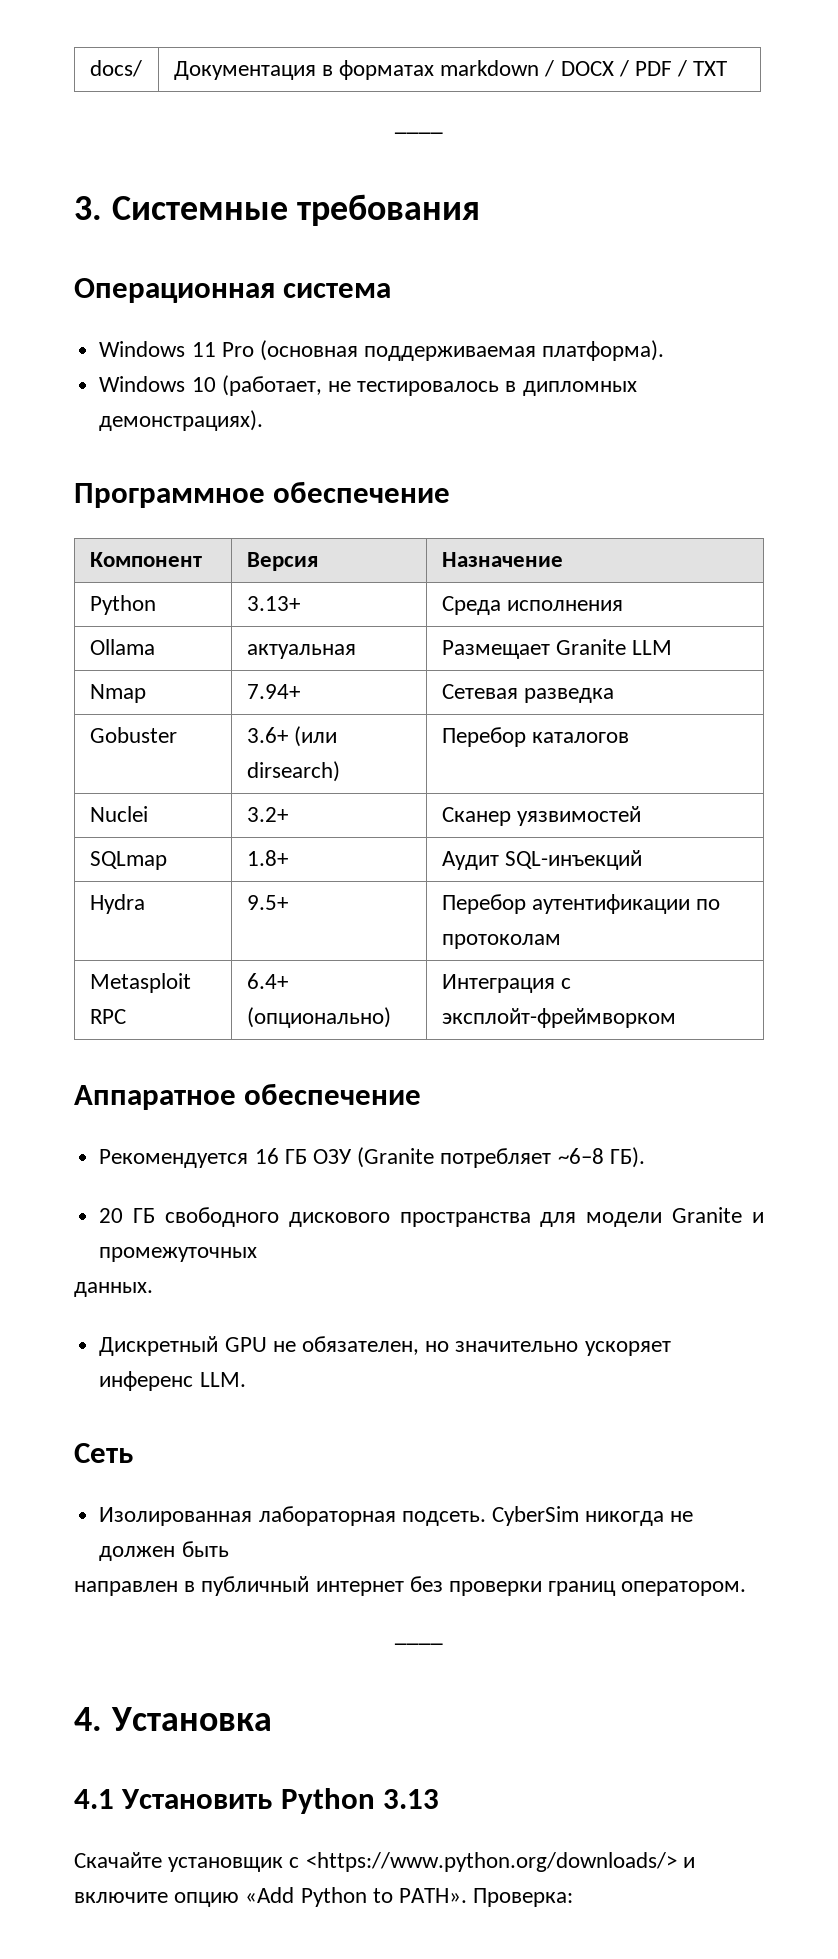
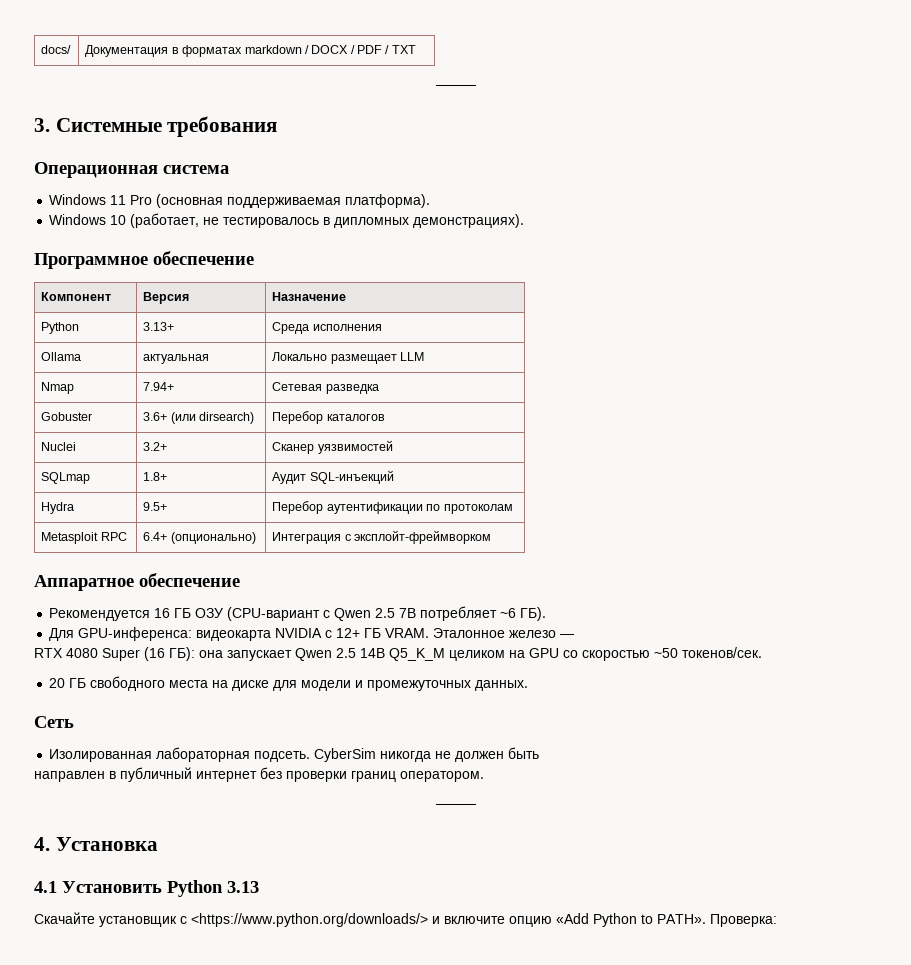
[441,639,626,659] Размещает Granite -> [272,352,397,364] Локально размещает
[357,1147,645,1168] (Granite потребляет ~6–8 ГБ). -> [227,606,547,621] [49,627,575,641] [34,647,762,661] (CPU-вариант с Qwen 2.5 7B потребляет ~6 ГБ). // Для GPU-инференса: видеокарта NVIDIA с 12+ ГБ VRAM. Эталонное железо — // RTX 4080 Super (16 ГБ): она запускает Qwen 2.5 14B Q5_K_M целиком на GPU со скоростью ~50 токенов/сек.
[288,1212,531,1227] дискового пространства -> [169,680,270,691] места на диске
[672,1207,743,1223] Granite -> (352, 685) none
(258, 1254) // -> (472, 685) none
[99,1336,671,1356] [99,1371,246,1391] // Дискретный GPU не обязателен, но значительно ускоряет инференс LLM. -> (529, 685) none

